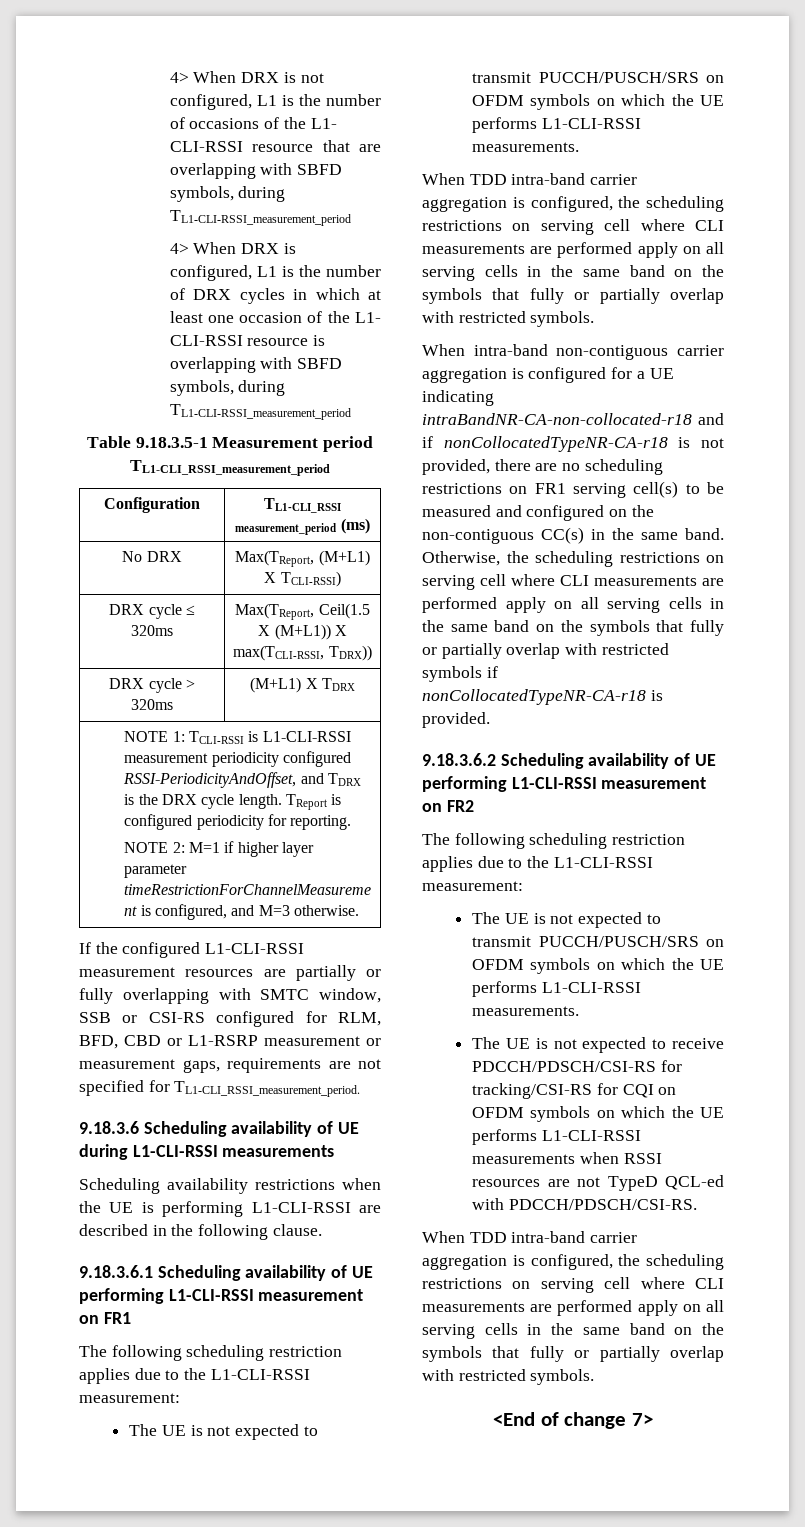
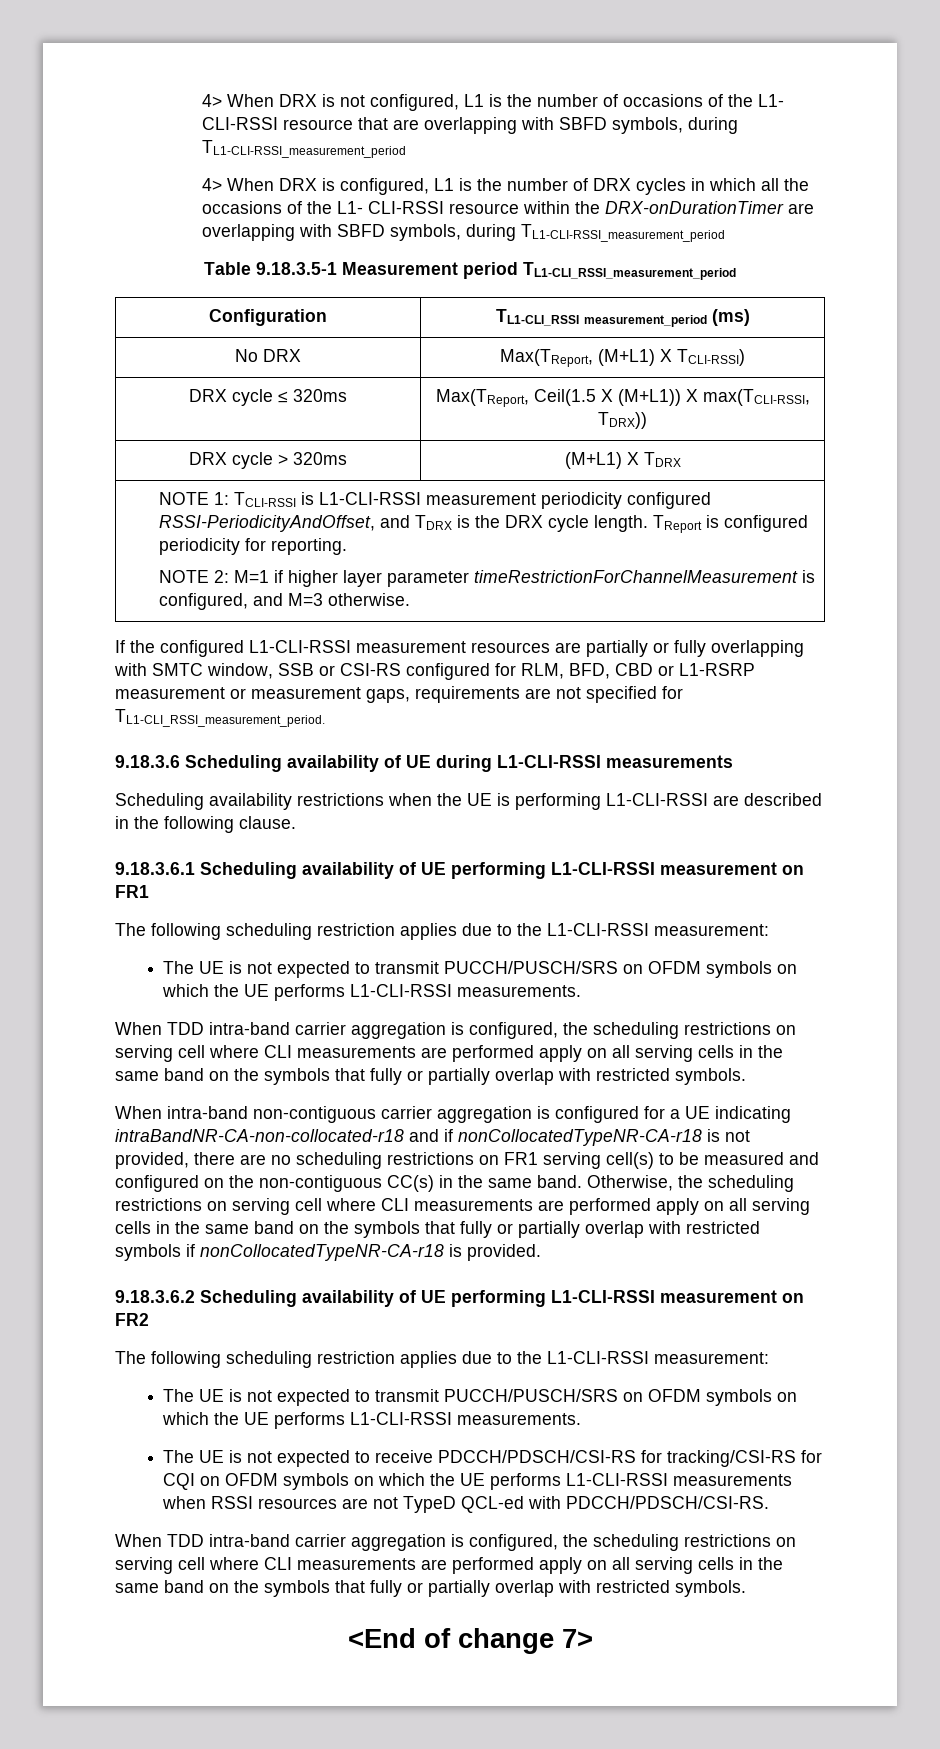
[368,290,381,300] [169,311,382,323] [169,335,326,346] at least one occasion of the L1- CLI-RSSI resource is -> [761,178,810,191] [202,201,815,214] all the occasions of the L1- CLI-RSSI resource within the DRX-onDurationTimer are

